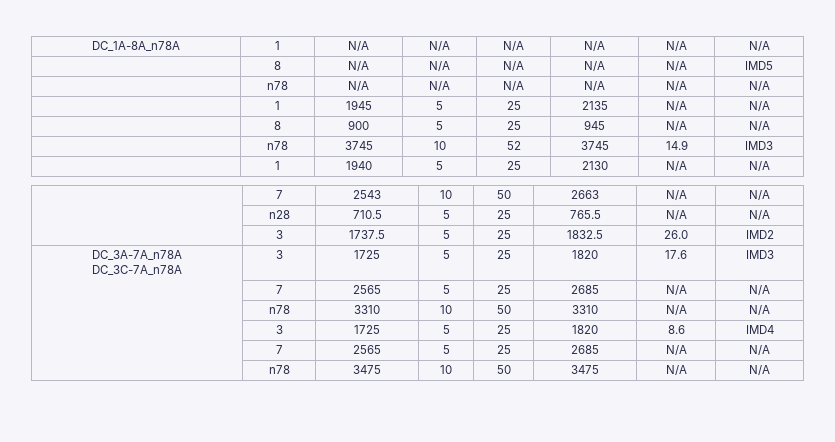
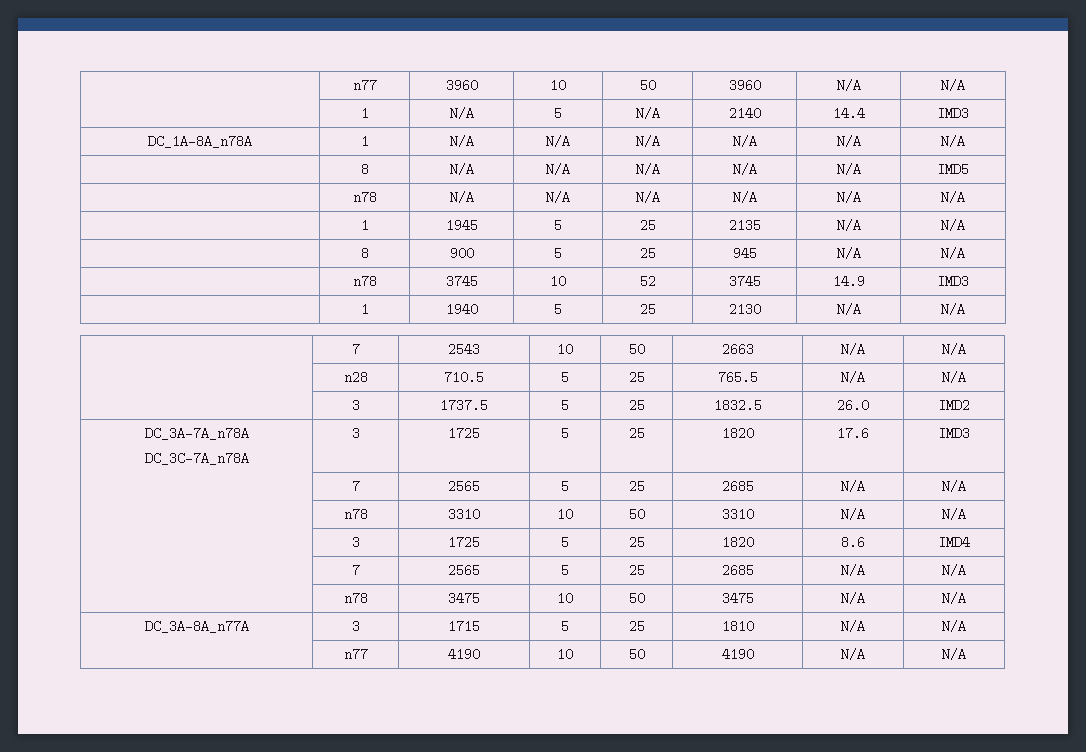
(92, 46) none -> [352,79,377,92] [445,79,478,92] [550,79,566,92] [639,79,656,92] [728,79,761,92] [836,79,861,92] [941,79,965,92] [360,107,369,120] [449,107,474,120] [554,107,562,120] [635,107,660,120] [728,107,761,120] [832,107,865,120] [937,107,969,120] | n77 | 3960 | 10 | 50 | 3960 | N/A | N/A // | 1 | N/A | 5 | N/A | 2140 | 14.4 | IMD3 //
(770, 370) none -> [144,620,249,633] [351,620,360,633] [448,620,481,633] [561,620,569,633] [628,620,645,633] [721,620,754,633] [841,620,865,633] [942,620,966,633] [343,648,368,661] [448,648,481,661] [557,648,573,661] [628,648,645,661] [721,648,754,661] [841,648,865,661] [942,648,966,661] // DC_3A-8A_n77A | 3 | 1715 | 5 | 25 | 1810 | N/A | N/A // | n77 | 4190 | 10 | 50 | 4190 | N/A | N/A

